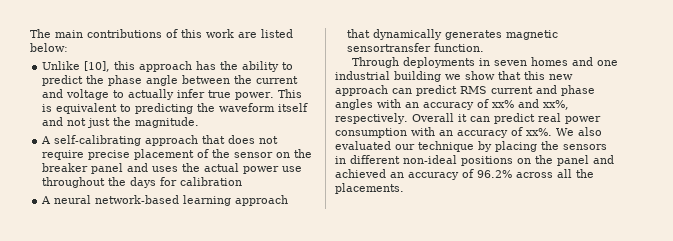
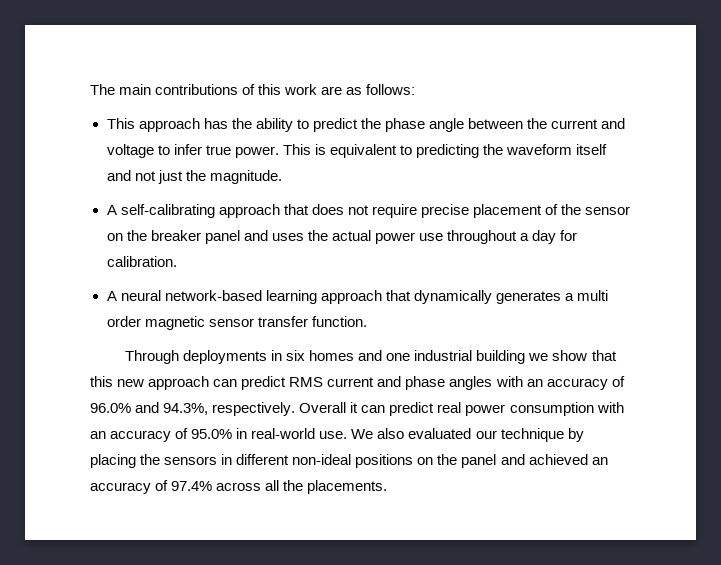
[261,29,293,38] [30,43,68,52] [42,61,136,72] listed below: // Unlike [10], this -> [346,84,416,95] [106,118,135,129] as follows: // This
[128,89,175,100] actually -> (170, 150) none
[108,177,243,188] the days for calibration -> [520,230,578,244] [106,256,177,267] a day for calibration.
[506,30,559,40] [347,43,432,52] magnetic sensortransfer -> [564,290,608,301] [106,316,308,330] a multi order magnetic sensor transfer
[493,60,527,66] seven -> [286,350,306,361] six
[492,99,569,110] xx% and xx%, -> [90,402,209,415] 96.0% and 94.3%,
[526,128,552,136] xx%. -> [191,428,348,439] 95.0% in real-world use.
[477,170,512,178] 96.2% -> [171,481,213,491] 97.4%

